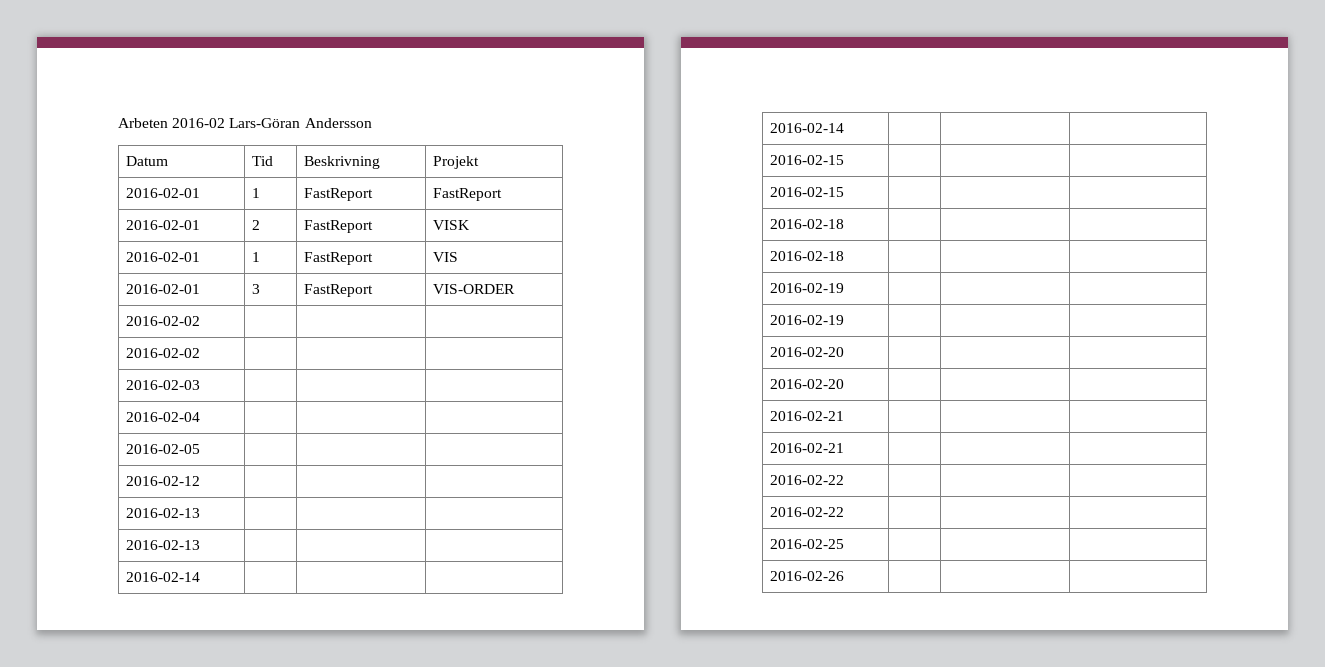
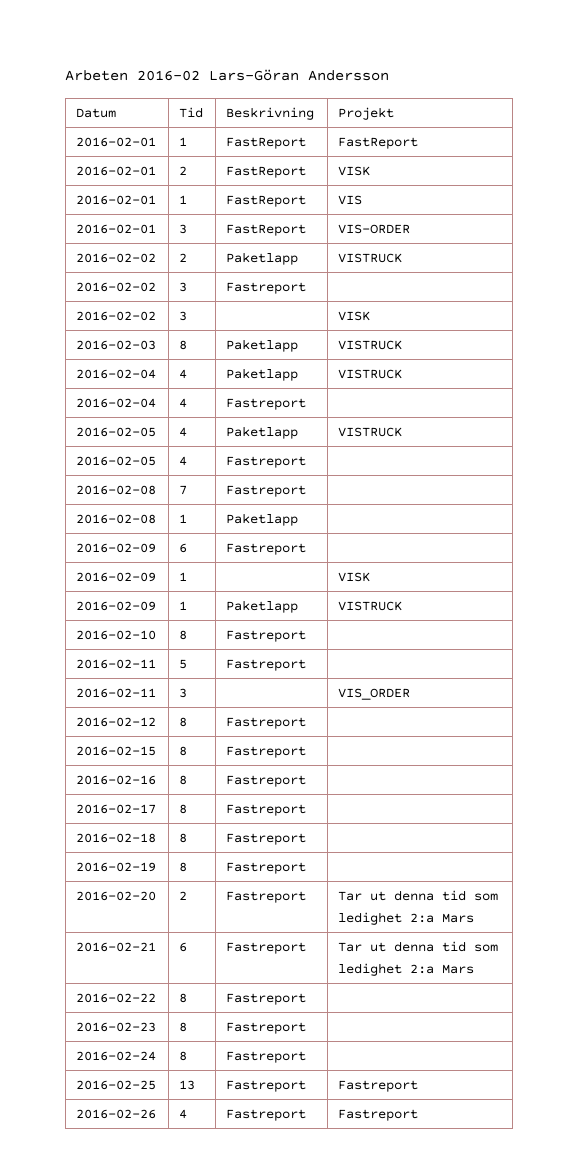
[125,348,200,358] | | // 2016-02-02 | | | -> [179,253,188,262] [226,252,299,265] [338,253,403,263] [76,282,157,292] [179,282,188,292] [226,282,307,294] [76,311,157,321] [179,311,188,321] [338,311,371,321] 2 | Paketlapp | VISTRUCK // 2016-02-02 | 3 | Fastreport | // 2016-02-02 | 3 | | VISK
[125,412,200,422] [125,444,200,454] [125,476,200,486] [125,508,200,518] [125,540,200,550] [125,572,200,582] [769,123,844,133] [769,155,844,165] [769,187,844,197] [769,219,844,229] [769,251,844,261] [769,283,844,293] [769,315,844,325] [769,347,844,357] [769,379,844,389] [769,411,844,421] [769,443,844,453] [769,475,844,485] [769,507,844,517] [769,539,844,549] [769,571,844,581] | | // 2016-02-04 | | | // 2016-02-05 | | | // 2016-02-12 | | | // 2016-02-13 | | | // 2016-02-13 | | | // 2016-02-14 | | | // 2016-02-14 | | | // 2016-02-15 | | | // 2016-02-15 | | | // 2016-02-18 | | | // 2016-02-18 | | | // 2016-02-19 | | | // 2016-02-19 | | | // 2016-02-20 | | | // 2016-02-20 | | | // 2016-02-21 | | | // 2016-02-21 | | | // 2016-02-22 | | | // 2016-02-22 | | | // 2016-02-25 | | | // 2016-02-26 | | | -> [179,340,188,350] [226,339,299,352] [338,340,403,350] [76,369,157,379] [179,369,188,379] [226,368,299,381] [338,369,403,379] [76,398,157,408] [179,398,188,408] [226,398,307,410] [76,427,157,437] [179,427,188,437] [226,426,299,439] [338,427,403,437] [76,456,157,466] [179,456,188,466] [226,456,307,468] [76,485,157,495] [179,485,188,495] [226,485,307,497] [76,514,157,524] [179,514,188,523] [226,513,299,526] [76,543,157,553] [179,543,188,553] [226,543,307,555] [76,572,157,582] [179,572,188,581] [338,572,371,582] [76,601,157,611] [179,601,188,610] [226,600,299,613] [338,601,403,611] [76,630,157,640] [179,630,188,640] [226,630,307,642] [76,659,157,669] [179,659,188,669] [226,659,307,671] [76,688,157,698] [179,688,188,698] [338,688,411,700] [76,717,157,727] [179,717,188,727] [226,717,307,729] [76,746,157,756] [179,746,188,756] [226,746,307,758] [76,775,157,785] [179,775,188,785] [226,775,307,787] [76,804,157,814] [179,804,188,814] [226,804,307,816] [76,833,157,843] [179,833,188,843] [226,833,307,845] [76,862,157,872] [179,862,188,872] [226,862,307,874] [76,891,157,901] [179,891,188,900] [226,891,307,903] [338,890,499,901] [338,912,475,925] [76,942,157,952] [179,942,188,952] [226,942,307,954] [338,941,499,952] [338,963,475,976] [76,993,157,1003] [179,993,188,1003] [226,993,307,1005] [76,1022,157,1032] [179,1022,188,1032] [226,1022,307,1034] [76,1051,157,1061] [179,1051,188,1061] [226,1051,307,1063] [76,1080,157,1090] [179,1080,196,1090] [226,1080,307,1092] [338,1080,419,1092] [76,1109,157,1119] [179,1109,188,1119] [226,1109,307,1121] [338,1109,419,1121] 8 | Paketlapp | VISTRUCK // 2016-02-04 | 4 | Paketlapp | VISTRUCK // 2016-02-04 | 4 | Fastreport | // 2016-02-05 | 4 | Paketlapp | VISTRUCK // 2016-02-05 | 4 | Fastreport | // 2016-02-08 | 7 | Fastreport | // 2016-02-08 | 1 | Paketlapp | // 2016-02-09 | 6 | Fastreport | // 2016-02-09 | 1 | | VISK // 2016-02-09 | 1 | Paketlapp | VISTRUCK // 2016-02-10 | 8 | Fastreport | // 2016-02-11 | 5 | Fastreport | // 2016-02-11 | 3 | | VIS_ORDER // 2016-02-12 | 8 | Fastreport | // 2016-02-15 | 8 | Fastreport | // 2016-02-16 | 8 | Fastreport | // 2016-02-17 | 8 | Fastreport | // 2016-02-18 | 8 | Fastreport | // 2016-02-19 | 8 | Fastreport | // 2016-02-20 | 2 | Fastreport | Tar ut denna tid som ledighet 2:a Mars // 2016-02-21 | 6 | Fastreport | Tar ut denna tid som ledighet 2:a Mars // 2016-02-22 | 8 | Fastreport | // 2016-02-23 | 8 | Fastreport | // 2016-02-24 | 8 | Fastreport | // 2016-02-25 | 13 | Fastreport | Fastreport // 2016-02-26 | 4 | Fastreport | Fastreport

